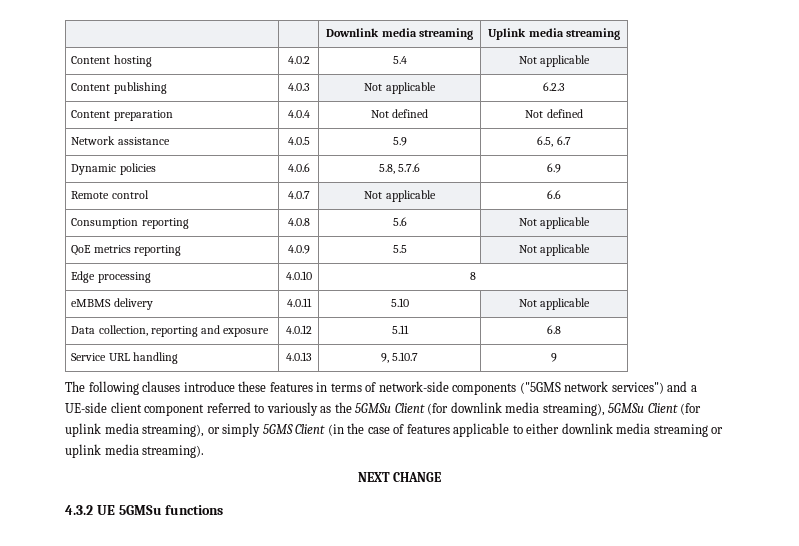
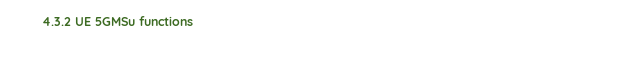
[326,28,473,40] [488,28,620,40] [71,55,152,67] [287,56,310,64] [392,56,407,64] [518,55,591,67] [71,82,167,94] [287,83,310,91] [364,82,436,94] [543,82,565,91] [71,110,173,121] [287,110,310,118] [370,109,429,118] [525,109,583,118] [71,136,170,145] [287,137,310,145] [392,137,407,146] [537,136,571,147] [71,163,156,175] [287,163,310,172] [378,163,421,174] [547,163,561,173] [71,190,149,199] [287,191,310,199] [364,190,436,202] [547,190,561,199] [71,218,189,229] [287,218,310,226] [392,217,407,226] [518,217,591,229] [71,245,181,256] [287,245,310,254] [392,245,407,253] [518,244,591,256] [71,271,151,283] [285,271,312,280] [470,272,476,280] [71,298,153,310] [286,298,312,307] [390,298,409,307] [518,298,591,310] [71,325,269,337] [285,325,312,334] [391,325,409,334] [547,325,561,334] [71,352,178,364] [285,352,312,361] [380,352,419,363] [551,353,557,362] [65,381,697,395] [65,402,702,416] [65,423,724,437] [65,444,205,458] [357,472,442,482] | | Downlink media streaming | Uplink media streaming // Content hosting | 4.0.2 | 5.4 | Not applicable // Content publishing | 4.0.3 | Not applicable | 6.2.3 // Content preparation | 4.0.4 | Not defined | Not defined // Network assistance | 4.0.5 | 5.9 | 6.5, 6.7 // Dynamic policies | 4.0.6 | 5.8, 5.7.6 | 6.9 // Remote control | 4.0.7 | Not applicable | 6.6 // Consumption reporting | 4.0.8 | 5.6 | Not applicable // QoE metrics reporting | 4.0.9 | 5.5 | Not applicable // Edge processing | 4.0.10 | 8 // eMBMS delivery | 4.0.11 | 5.10 | Not applicable // Data collection, reporting and exposure | 4.0.12 | 5.11 | 6.8 // Service URL handling | 4.0.13 | 9, 5.10.7 | 9 // The following clauses introduce these features in terms of network-side components ("5GMS network services") and a UE-side client component referred to variously as the 5GMSu Client (for downlink media streaming), 5GMSu Client (for uplink media streaming), or simply 5GMS Client (in the case of features applicable to either downlink media streaming or uplink media streaming). // NEXT CHANGE // -> (42, 21) none

